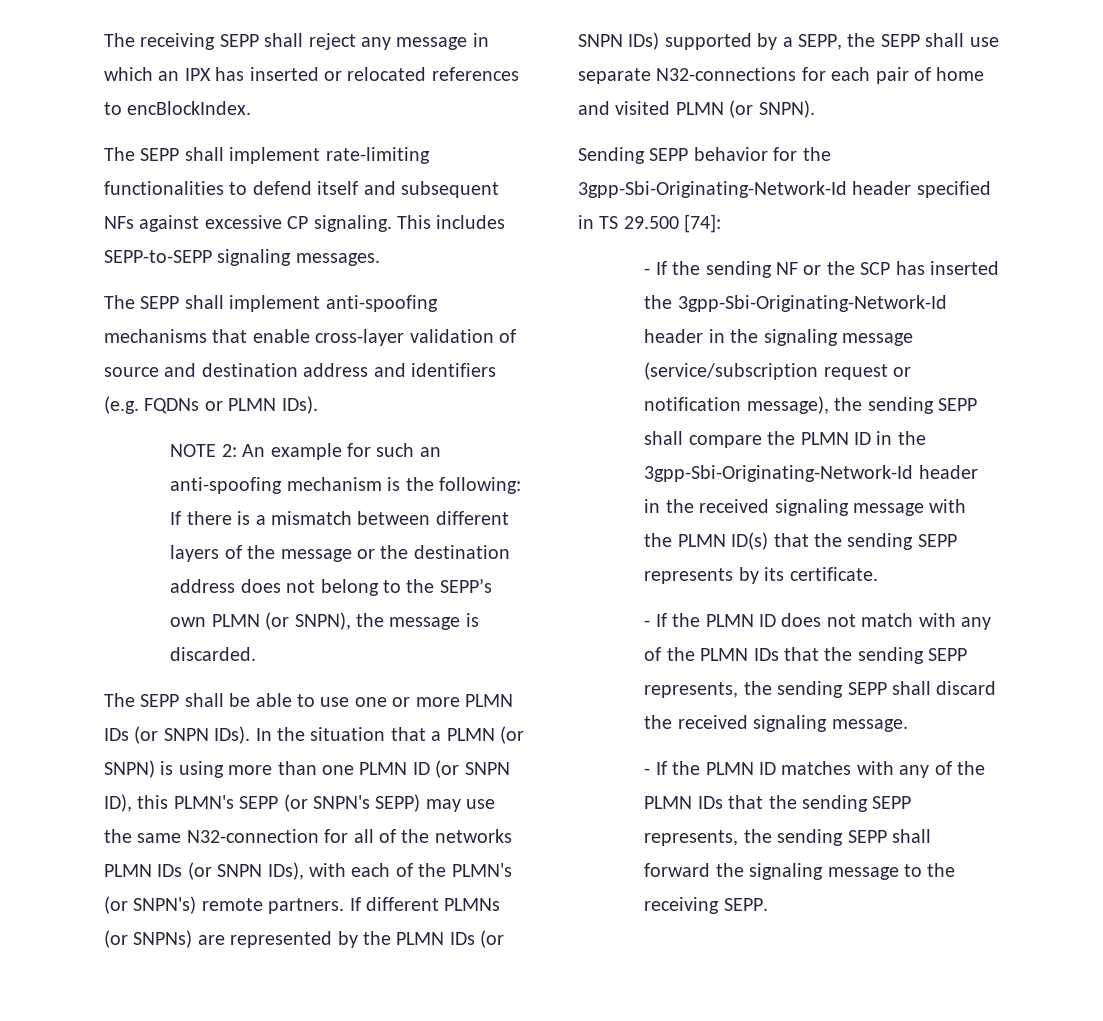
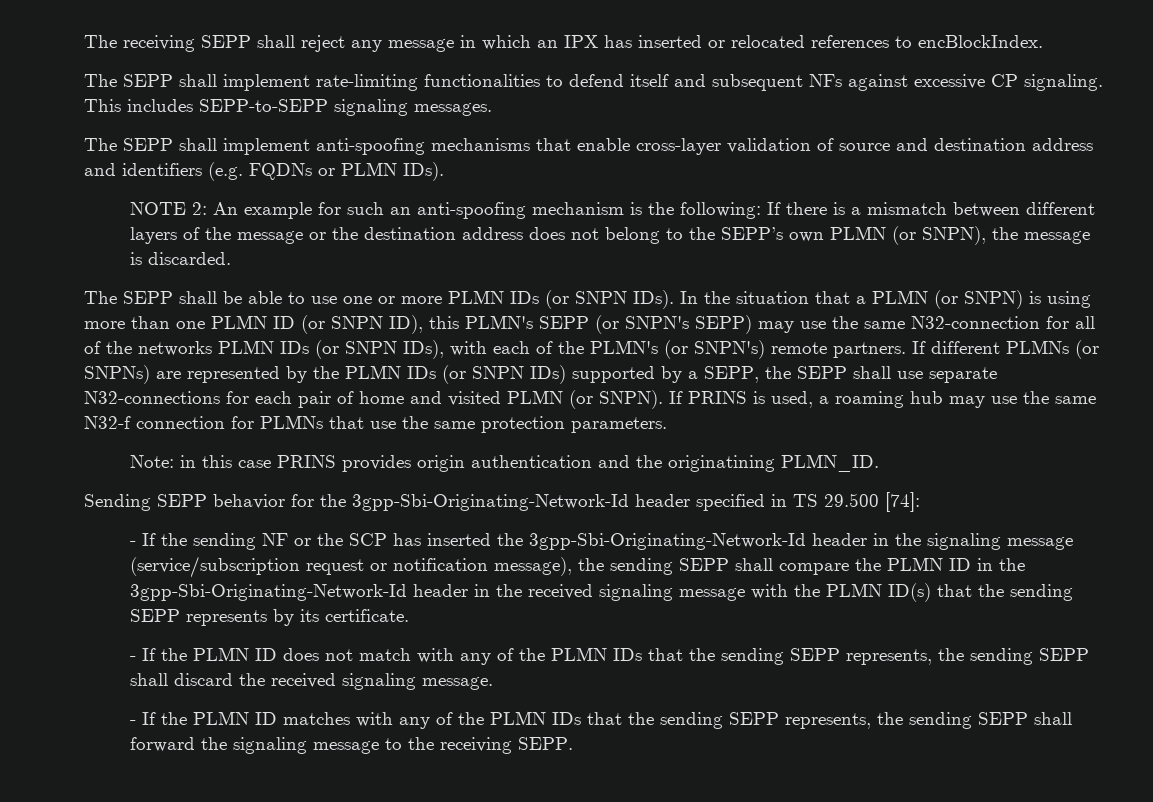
(815, 109) none -> [669,391,1096,408] [84,415,667,433] [129,454,879,472] If PRINS is used, a roaming hub may use the same N32-f connection for PLMNs that use the same protection parameters. // Note: in this case PRINS provides origin authentication and the originatining PLMN_ID.

